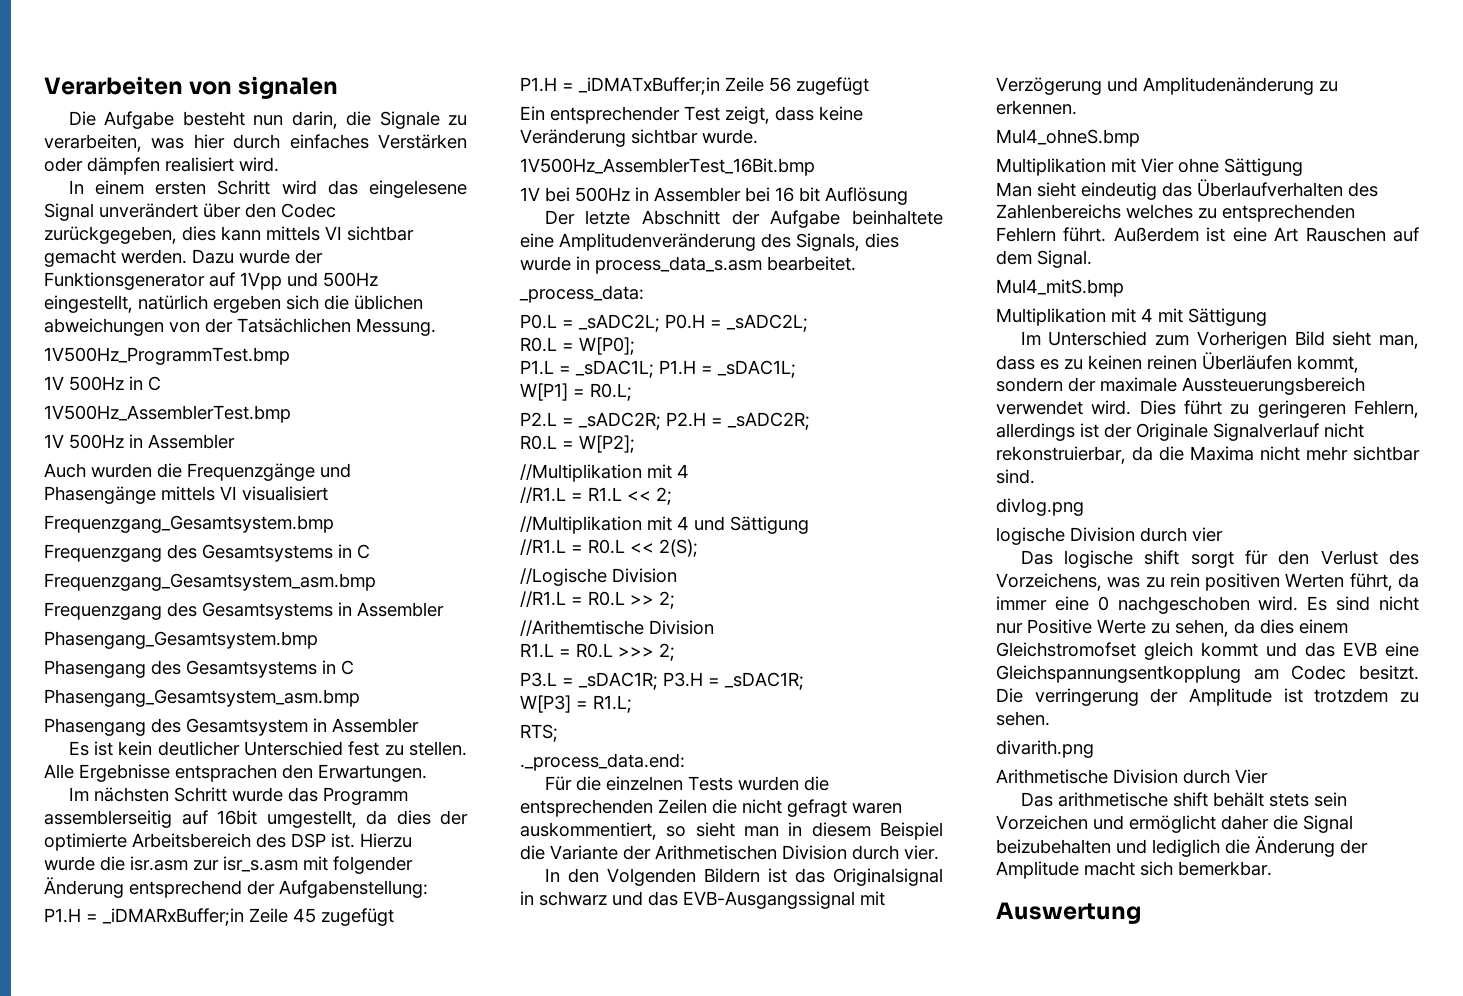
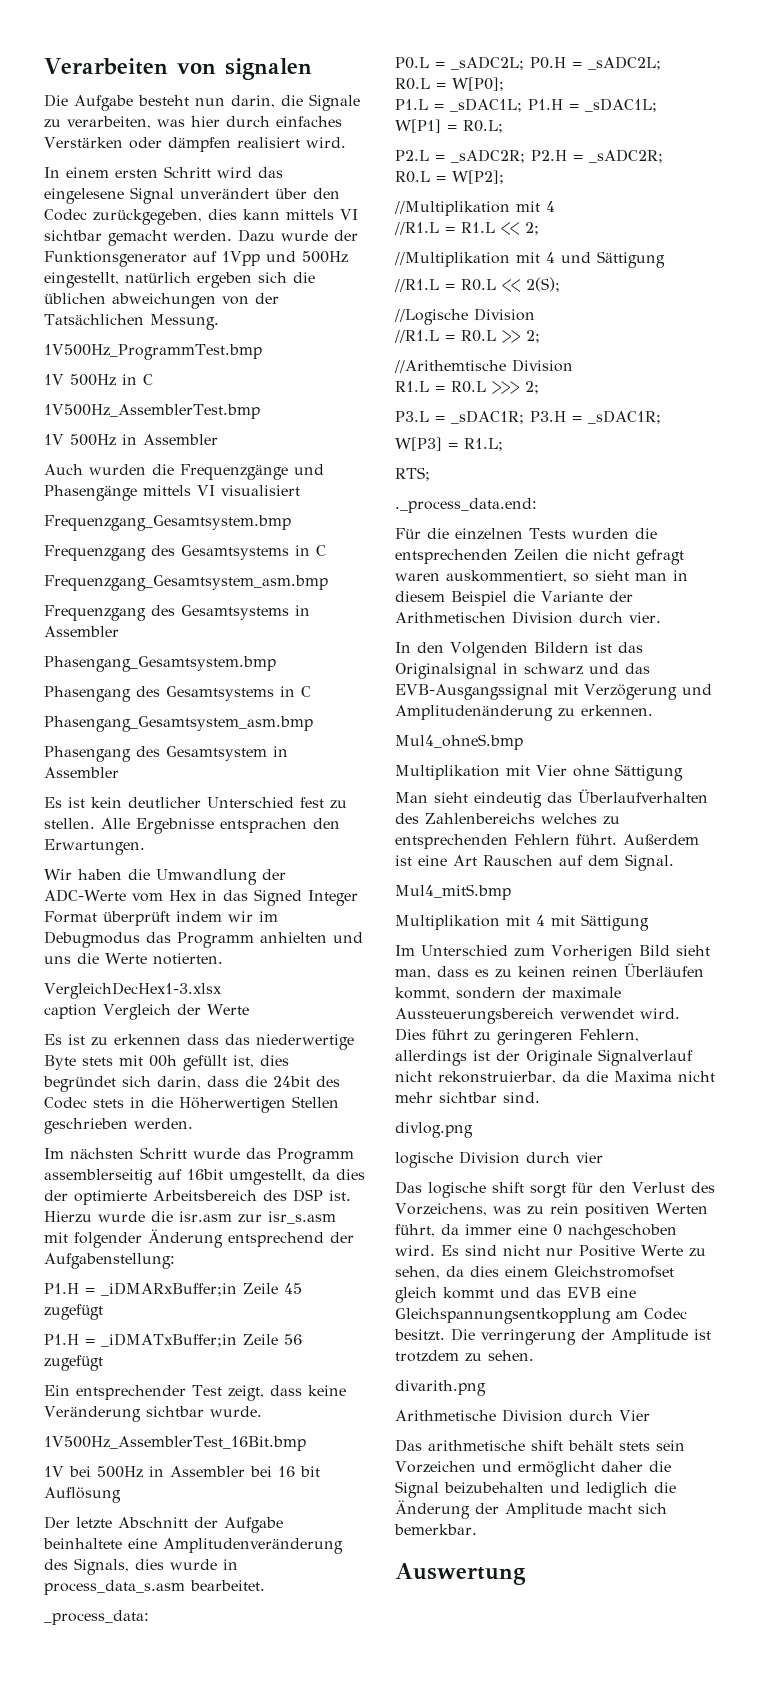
(427, 773) none -> [44,869,286,885] [44,889,358,906] [44,911,278,926] [44,931,363,948] [44,953,223,965] [44,982,222,999] [44,1004,249,1020] [44,1034,354,1050] [44,1055,289,1071] [43,1076,340,1092] [44,1096,339,1113] [44,1118,193,1134] // Wir haben die Umwandlung der ADC-Werte vom Hex in das Signed Integer Format überprüft indem wir im Debugmodus das Programm anhielten und uns die Werte notierten. // VergleichDecHex1-3.xlsx // caption Vergleich der Werte // Es ist zu erkennen dass das niederwertige Byte stets mit 00h gefüllt ist, dies begründet sich darin, dass die 24bit des Codec stets in die Höherwertigen Stellen geschrieben werden.

